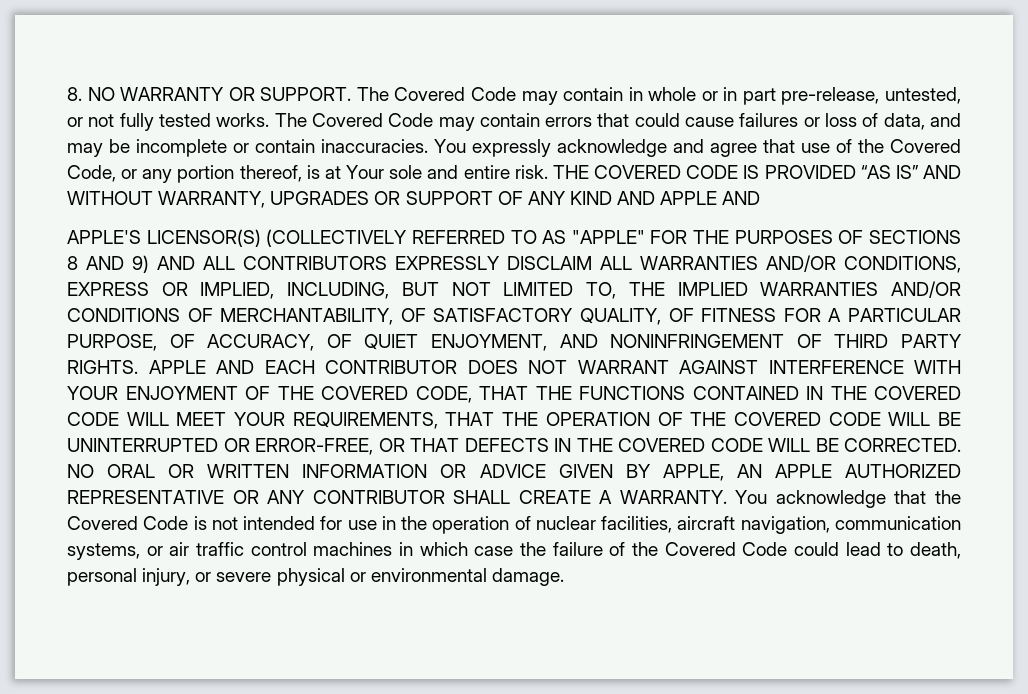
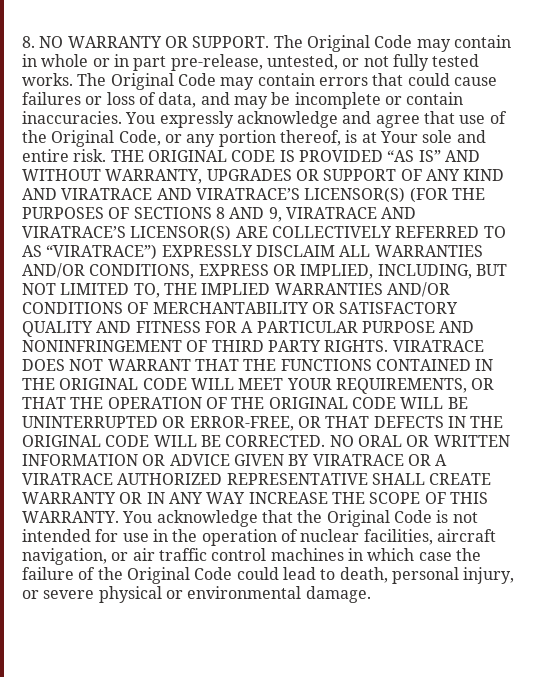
[394,87,466,101] Covered -> [306,35,370,52] Original
[311,113,383,127] Covered -> [110,73,174,90] Original
[890,139,961,153] Covered -> [51,130,115,147] Original
[594,165,682,179] COVERED -> [147,150,227,162] ORIGINAL
[660,191,761,205] [67,229,688,247] APPLE AND // APPLE'S LICENSOR(S) (COLLECTIVELY REFERRED TO AS "APPLE" FOR -> [61,187,448,203] VIRATRACE AND VIRATRACE’S LICENSOR(S) (FOR
[132,255,387,273] 9) AND ALL CONTRIBUTORS -> [268,207,417,222] [22,225,506,241] [22,244,158,260] 9, VIRATRACE AND VIRATRACE’S LICENSOR(S) ARE COLLECTIVELY REFERRED TO AS “VIRATRACE”)
[220,308,962,325] [67,334,547,351] MERCHANTABILITY, OF SATISFACTORY QUALITY, OF FITNESS FOR A PARTICULAR PURPOSE, OF ACCURACY, OF QUIET ENJOYMENT, -> [152,302,459,314] [22,321,435,337] MERCHANTABILITY OR SATISFACTORY QUALITY AND FITNESS FOR A PARTICULAR PURPOSE
[148,360,961,374] [67,386,472,403] APPLE AND EACH CONTRIBUTOR DOES NOT WARRANT AGAINST INTERFERENCE WITH YOUR ENJOYMENT OF THE COVERED CODE, -> [392,340,484,352] [22,359,191,371] VIRATRACE DOES NOT WARRANT
[874,386,961,400] COVERED -> [59,378,139,390] ORIGINAL
(438, 420) none -> [471,378,495,390] OR
[733,412,821,426] COVERED -> [268,397,348,409] ORIGINAL
[618,438,705,452] COVERED -> [22,435,101,447] ORIGINAL
[662,464,962,481] [67,490,613,504] APPLE, AN APPLE AUTHORIZED REPRESENTATIVE OR ANY CONTRIBUTOR SHALL CREATE A -> [312,454,448,466] [22,473,492,485] [22,492,488,504] VIRATRACE OR A VIRATRACE AUTHORIZED REPRESENTATIVE SHALL CREATE WARRANTY OR IN ANY WAY INCREASE THE SCOPE OF THIS
[67,516,138,530] Covered -> [326,510,390,527] Original
[834,516,961,530] [67,543,140,560] communication systems, -> (107, 556) none
[664,542,736,556] Covered -> [126,567,190,584] Original

